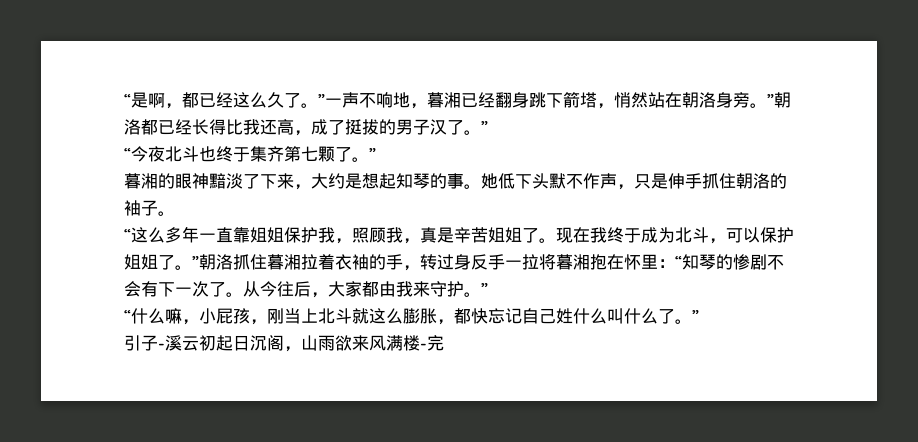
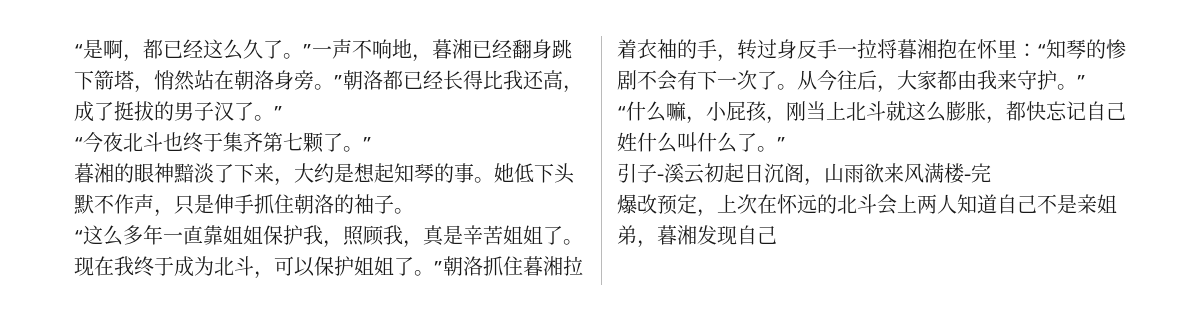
(444, 343) none -> [617,194,1117,217] [617,225,777,248] // 爆改预定，上次在怀远的北斗会上两人知道自己不是亲姐弟，暮湘发现自己

